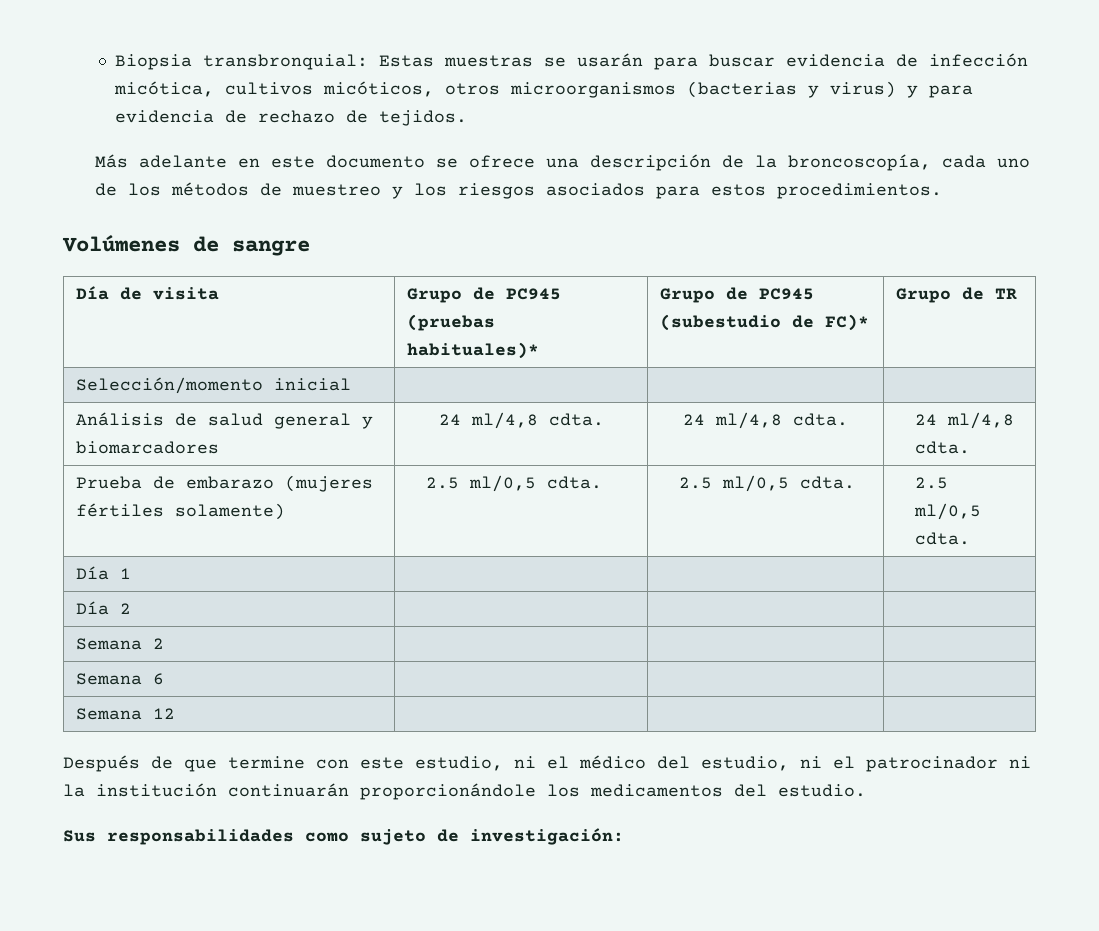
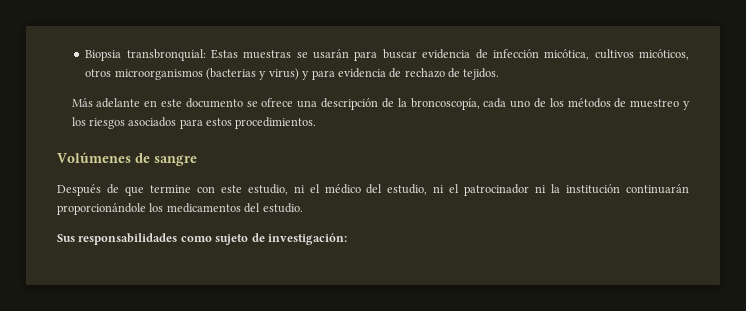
[75,286,219,300] [406,287,561,303] [406,314,495,331] [406,342,539,359] [659,287,814,303] [659,314,869,331] [895,287,1017,303] [75,377,351,394] [75,412,373,429] [75,441,219,454] [438,412,604,429] [683,412,848,429] [915,412,1015,429] [915,441,971,454] [75,475,373,492] [75,503,285,520] [426,475,603,492] [679,475,856,492] [915,477,949,489] [914,503,982,520] [915,532,971,545] [75,566,131,580] [75,601,131,615] [75,638,164,650] [75,673,164,685] [75,708,175,720] // Día de visita | Grupo de PC945 (pruebas habituales)* | Grupo de PC945 (subestudio de FC)* | Grupo de TR // Selección/momento inicial | | | // Análisis de salud general y biomarcadores | 24 ml/4,8 cdta. | 24 ml/4,8 cdta. | 24 ml/4,8 cdta. // Prueba de embarazo (mujeres fértiles solamente) | 2.5 ml/0,5 cdta. | 2.5 ml/0,5 cdta. | 2.5 ml/0,5 cdta. // Día 1 | | | // Día 2 | | | // Semana 2 | | | // Semana 6 | | | // Semana 12 | | | -> (197, 160) none

